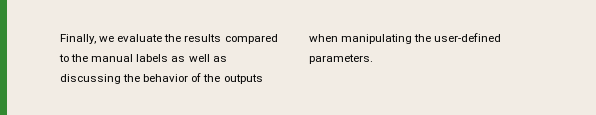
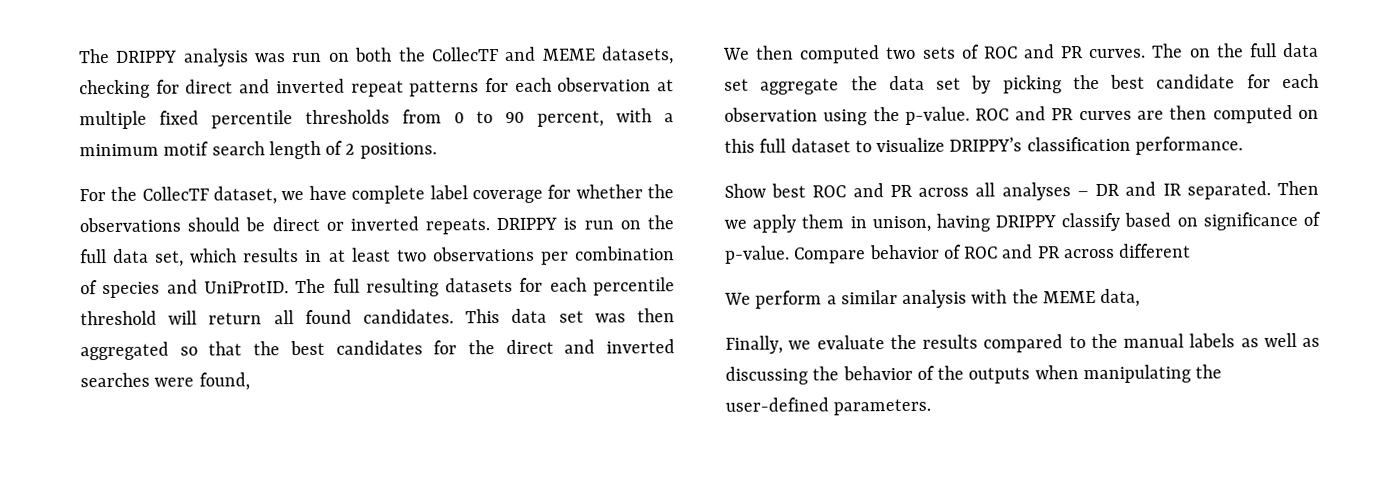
(60, 39) none -> [79,46,675,67] [79,77,674,99] [79,108,674,130] [79,140,437,160] [79,184,675,205] [79,215,674,235] [80,246,676,267] [80,277,675,299] [80,308,675,326] [80,339,675,361] [80,372,250,391] [723,42,1319,64] [724,73,1319,95] [724,104,1319,126] [724,136,1243,155] [724,180,1319,201] [724,211,1321,233] [725,243,1192,264] [724,288,1141,309] The DRIPPY analysis was run on both the CollecTF and MEME datasets, checking for direct and inverted repeat patterns for each observation at multiple fixed percentile thresholds from 0 to 90 percent, with a minimum motif search length of 2 positions. // For the CollecTF dataset, we have complete label coverage for whether the observations should be direct or inverted repeats. DRIPPY is run on the full data set, which results in at least two observations per combination of species and UniProtID. The full resulting datasets for each percentile threshold will return all found candidates. This data set was then aggregated so that the best candidates for the direct and inverted searches were found, // We then computed two sets of ROC and PR curves. The on the full data set aggregate the data set by picking the best candidate for each observation using the p-value. ROC and PR curves are then computed on this full dataset to visualize DRIPPY’s classification performance. // Show best ROC and PR across all analyses – DR and IR separated. Then we apply them in unison, having DRIPPY classify based on significance of p-value. Compare behavior of ROC and PR across different // We perform a similar analysis with the MEME data, //

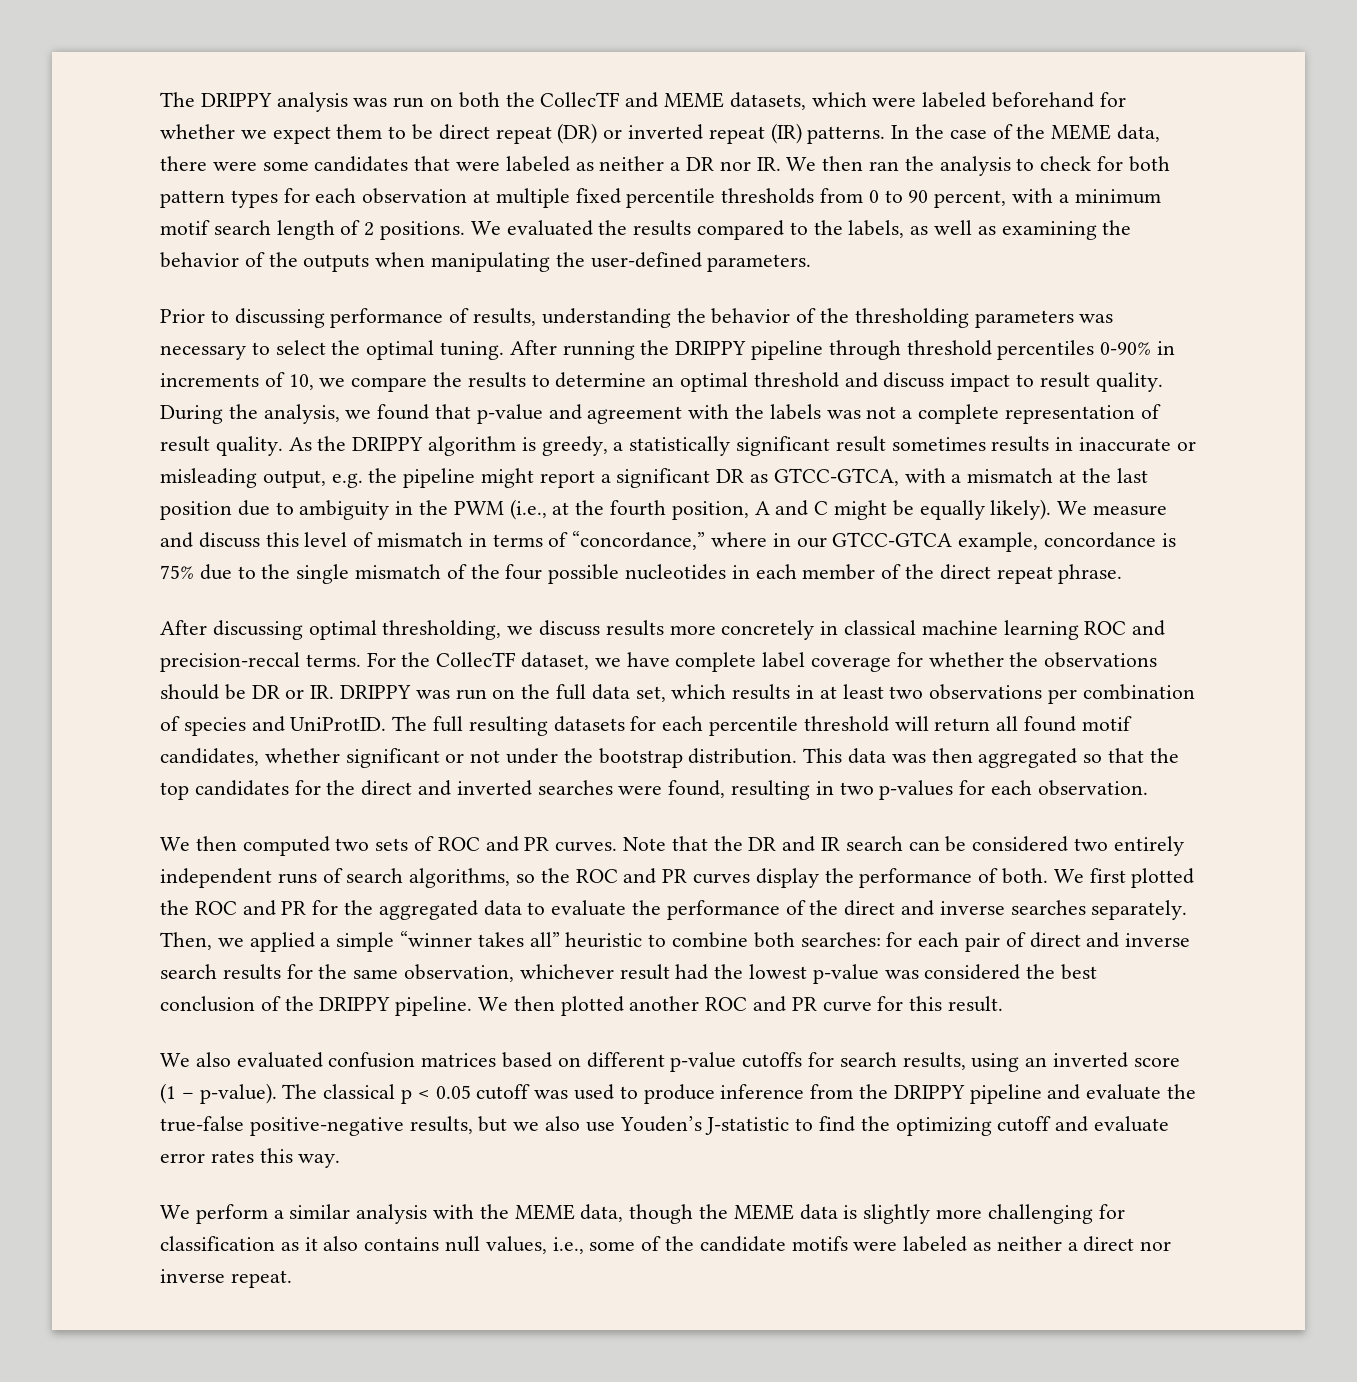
[79,78,480,99] checking for direct and inverted repeat patterns -> [811,92,1126,108] [160,123,1161,144] [160,156,1170,176] [160,190,278,208] which were labeled beforehand for whether we expect them to be direct repeat (DR) or inverted repeat (IR) patterns. In the case of the MEME data, there were some candidates that were labeled as neither a DR nor IR. We then ran the analysis to check for both pattern types
(437, 150) // -> [470,220,1132,240] [160,252,812,272] [160,308,1114,328] [160,340,1176,360] [160,372,1163,392] [160,404,1161,424] [160,436,1196,456] [160,468,1148,488] [160,499,1168,520] [160,531,1176,552] [160,564,1123,584] [160,620,1166,640] [160,652,361,672] We evaluated the results compared to the labels, as well as examining the behavior of the outputs when manipulating the user-defined parameters. // Prior to discussing performance of results, understanding the behavior of the thresholding parameters was necessary to select the optimal tuning. After running the DRIPPY pipeline through threshold percentiles 0-90% in increments of 10, we compare the results to determine an optimal threshold and discuss impact to result quality. During the analysis, we found that p-value and agreement with the labels was not a complete representation of result quality. As the DRIPPY algorithm is greedy, a statistically significant result sometimes results in inaccurate or misleading output, e.g. the pipeline might report a significant DR as GTCC-GTCA, with a mismatch at the last position due to ambiguity in the PWM (i.e., at the fourth position, A and C might be equally likely). We measure and discuss this level of mismatch in terms of “concordance,” where in our GTCC-GTCA example, concordance is 75% due to the single mismatch of the four possible nucleotides in each member of the direct repeat phrase. // After discussing optimal thresholding, we discuss results more concretely in classical machine learning ROC and precision-reccal terms.
[271,216,578,235] direct or inverted repeats. DRIPPY is -> [251,685,450,699] DR or IR. DRIPPY was
[363,309,454,324] candidates. -> [1081,716,1132,731] [160,748,798,768] motif candidates, whether significant or not under the bootstrap distribution.
[558,310,584,323] set -> (887, 756) none
[289,340,325,356] best -> [160,782,189,800] top
(250, 381) none -> [731,780,1148,800] resulting in two p-values for each observation.
[1152,42,1319,58] [724,73,1319,95] [724,104,1319,126] [724,136,1243,155] [724,180,1319,201] [724,211,1321,233] [725,243,1192,264] The on the full data set aggregate the data set by picking the best candidate for each observation using the p-value. ROC and PR curves are then computed on this full dataset to visualize DRIPPY’s classification performance. // Show best ROC and PR across all analyses – DR and IR separated. Then we apply them in unison, having DRIPPY classify based on significance of p-value. Compare behavior of ROC and PR across different -> [623,836,1184,856] [160,868,1195,888] [160,900,1188,920] [160,931,1191,952] [160,964,1098,984] [160,996,1004,1016] [160,1052,1180,1072] [160,1083,1197,1104] [160,1116,1170,1136] [160,1148,341,1168] Note that the DR and IR search can be considered two entirely independent runs of search algorithms, so the ROC and PR curves display the performance of both. We first plotted the ROC and PR for the aggregated data to evaluate the performance of the direct and inverse searches separately. Then, we applied a simple “winner takes all” heuristic to combine both searches: for each pair of direct and inverse search results for the same observation, whichever result had the lowest p-value was considered the best conclusion of the DRIPPY pipeline. We then plotted another ROC and PR curve for this result. // We also evaluated confusion matrices based on different p-value cutoffs for search results, using an inverted score (1 – p-value). The classical p < 0.05 cutoff was used to produce inference from the DRIPPY pipeline and evaluate the true-false positive-negative results, but we also use Youden’s J-statistic to find the optimizing cutoff and evaluate error rates this way.
[725,332,1320,354] [725,364,1223,385] [725,397,932,416] // Finally, we evaluate the results compared to the manual labels as well as discussing the behavior of the outputs when manipulating the user-defined parameters. -> [629,1204,1125,1224] [160,1236,1172,1254] [160,1269,292,1288] though the MEME data is slightly more challenging for classification as it also contains null values, i.e., some of the candidate motifs were labeled as neither a direct nor inverse repeat.

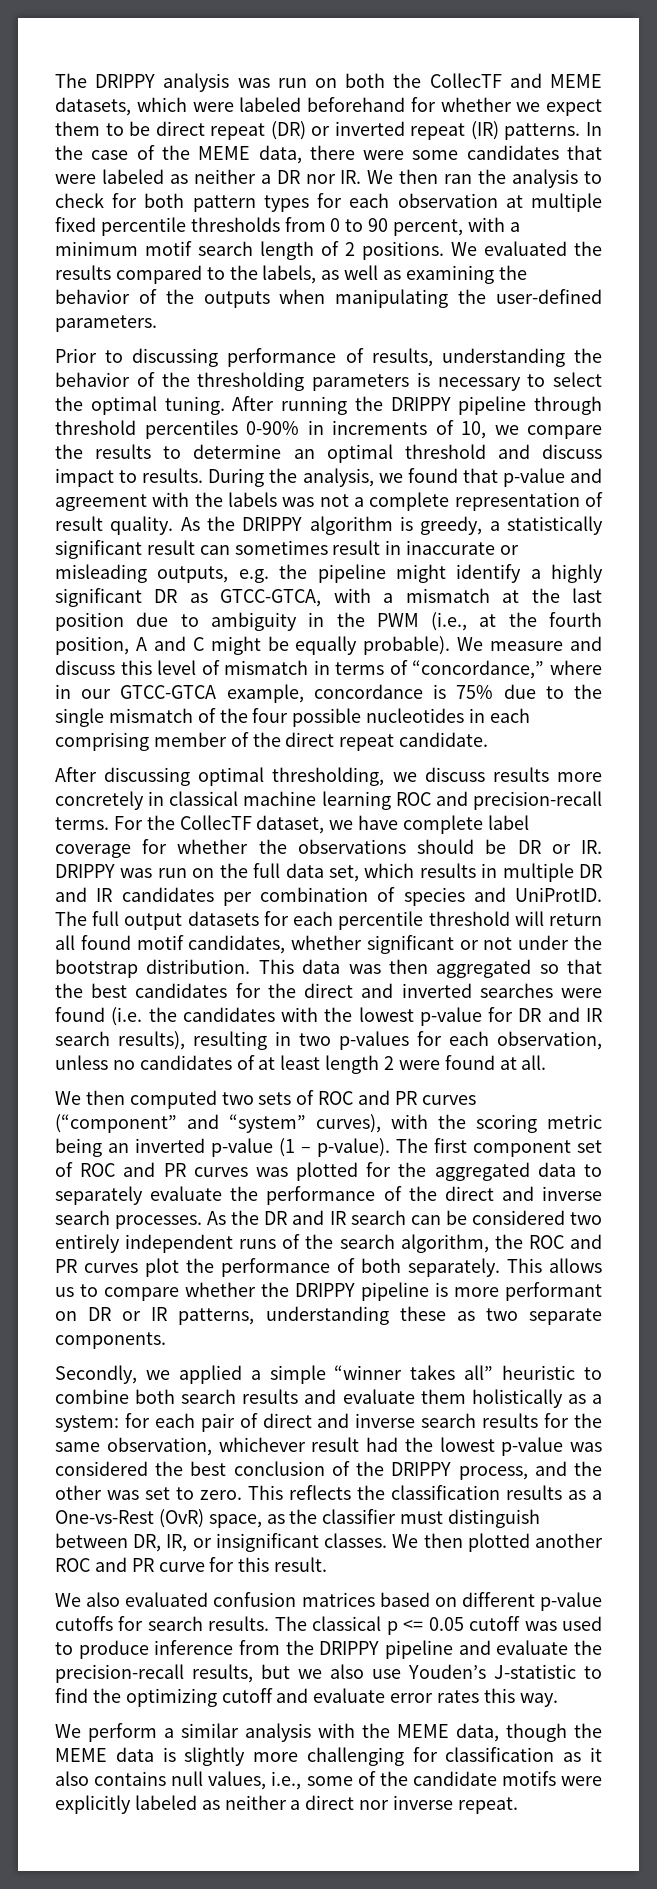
[1079,314,1114,323] was -> [416,372,430,387] is
[1039,372,1163,392] result quality. -> [142,468,204,483] results.
[891,436,1050,452] sometimes results -> [199,540,381,555] can sometimes result
[262,470,326,488] output, -> [157,566,229,583] outputs,
[539,470,611,488] report a -> [456,564,603,583] identify a highly
[990,499,1052,520] likely). -> [363,636,451,655] probable).
(797, 571) none -> [55,732,149,751] comprising
[1058,564,1123,584] phrase. -> [399,732,489,747] candidate.
[160,652,300,672] precision-reccal -> [473,791,603,810] precision-recall
[819,684,1043,700] at least two observations -> [502,863,603,882] [55,887,214,902] multiple DR and IR candidates
[468,716,548,736] resulting -> [124,913,183,930] output
[160,782,189,800] top -> [91,983,128,998] best
[668,780,726,798] found, -> [55,1007,602,1026] [55,1031,185,1050] found (i.e. the candidates with the lowest p-value for DR and IR search results),
[1037,780,1148,796] observation. -> [497,1031,602,1050] [55,1055,547,1074] observation, unless no candidates of at least length 2 were found at all.
[555,836,708,852] curves. Note that -> [421,1095,476,1105] [55,1114,602,1133] [55,1138,602,1157] [55,1162,602,1181] [55,1186,602,1205] [55,1210,227,1229] curves (“component” and “system” curves), with the scoring metric being an inverted p-value (1 – p-value). The first component set of ROC and PR curves was plotted for the aggregated data to separately evaluate the performance of the direct and inverse search processes. As
[346,868,536,888] search algorithms, so -> [305,1234,489,1253] the search algorithm,
[755,868,1195,888] [160,900,1188,920] [160,932,212,950] display the performance of both. We first plotted the ROC and PR for the aggregated data to evaluate the performance of the direct and inverse searches separately. Then, -> [145,1258,602,1277] [55,1282,602,1301] [55,1306,602,1325] [55,1332,166,1349] [55,1365,137,1384] plot the performance of both separately. This allows us to compare whether the DRIPPY pipeline is more performant on DR or IR patterns, understanding these as two separate components. // Secondly,
[800,932,881,947] searches: -> [181,1389,602,1408] [55,1415,119,1432] search results and evaluate them holistically as a system:
[395,996,473,1016] pipeline. -> [458,1461,602,1480] [55,1485,602,1500] [55,1509,541,1528] [55,1533,388,1552] process, and the other was set to zero. This reflects the classification results as a One-vs-Rest (OvR) space, as the classifier must distinguish between DR, IR, or insignificant classes.
[902,1052,1180,1072] [160,1083,277,1104] results, using an inverted score (1 – p-value). -> [208,1616,270,1631] results.
[417,1090,430,1099] < -> [403,1620,424,1631] <=
[160,1116,404,1136] true-false positive-negative -> [55,1664,184,1683] precision-recall
(898, 1246) none -> [55,1795,131,1814] explicitly

